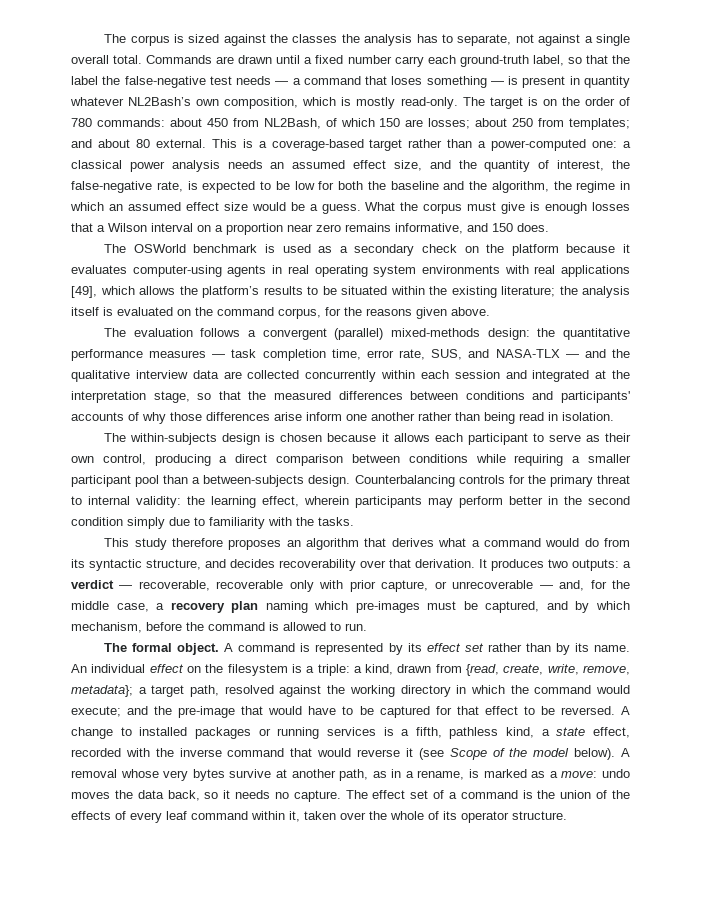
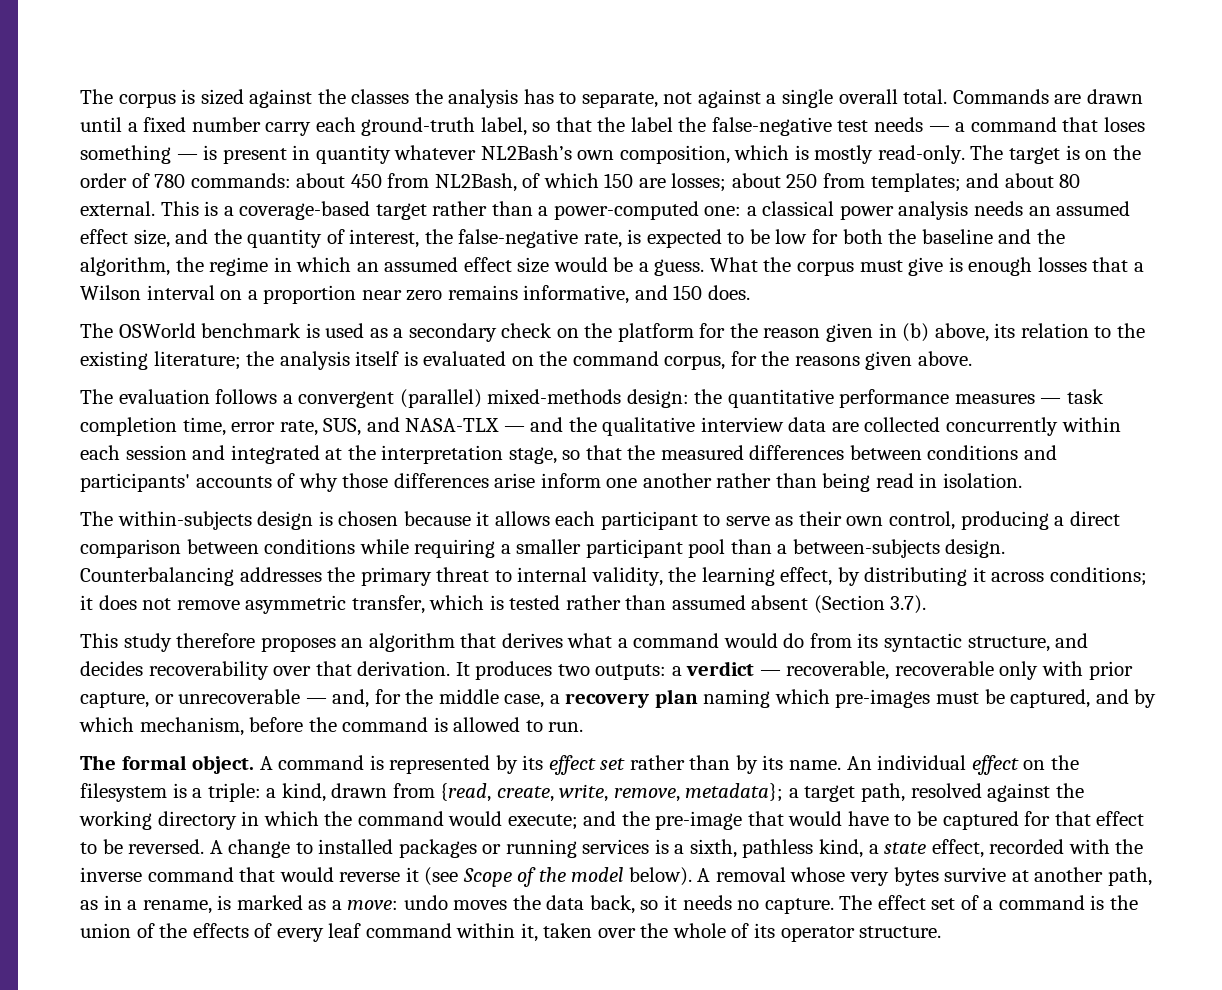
[566,244,630,253] [71,265,630,277] [71,286,425,298] because it evaluates computer-using agents in real operating system environments with real applications [49], which allows the platform’s results to be situated within -> [699,323,1112,342] for the reason given in (b) above, its relation to
[458,475,525,484] controls for -> [239,567,322,582] addresses
[136,496,181,508] validity: -> [591,567,663,586] validity,
[304,496,630,508] [71,517,354,529] wherein participants may perform better in the second condition simply due to familiarity with the tasks. -> [837,567,1148,586] [80,595,927,614] by distributing it across conditions; it does not remove asymmetric transfer, which is tested rather than assumed absent (Section 3.7).
[415,727,442,738] fifth, -> [689,839,737,858] sixth,

